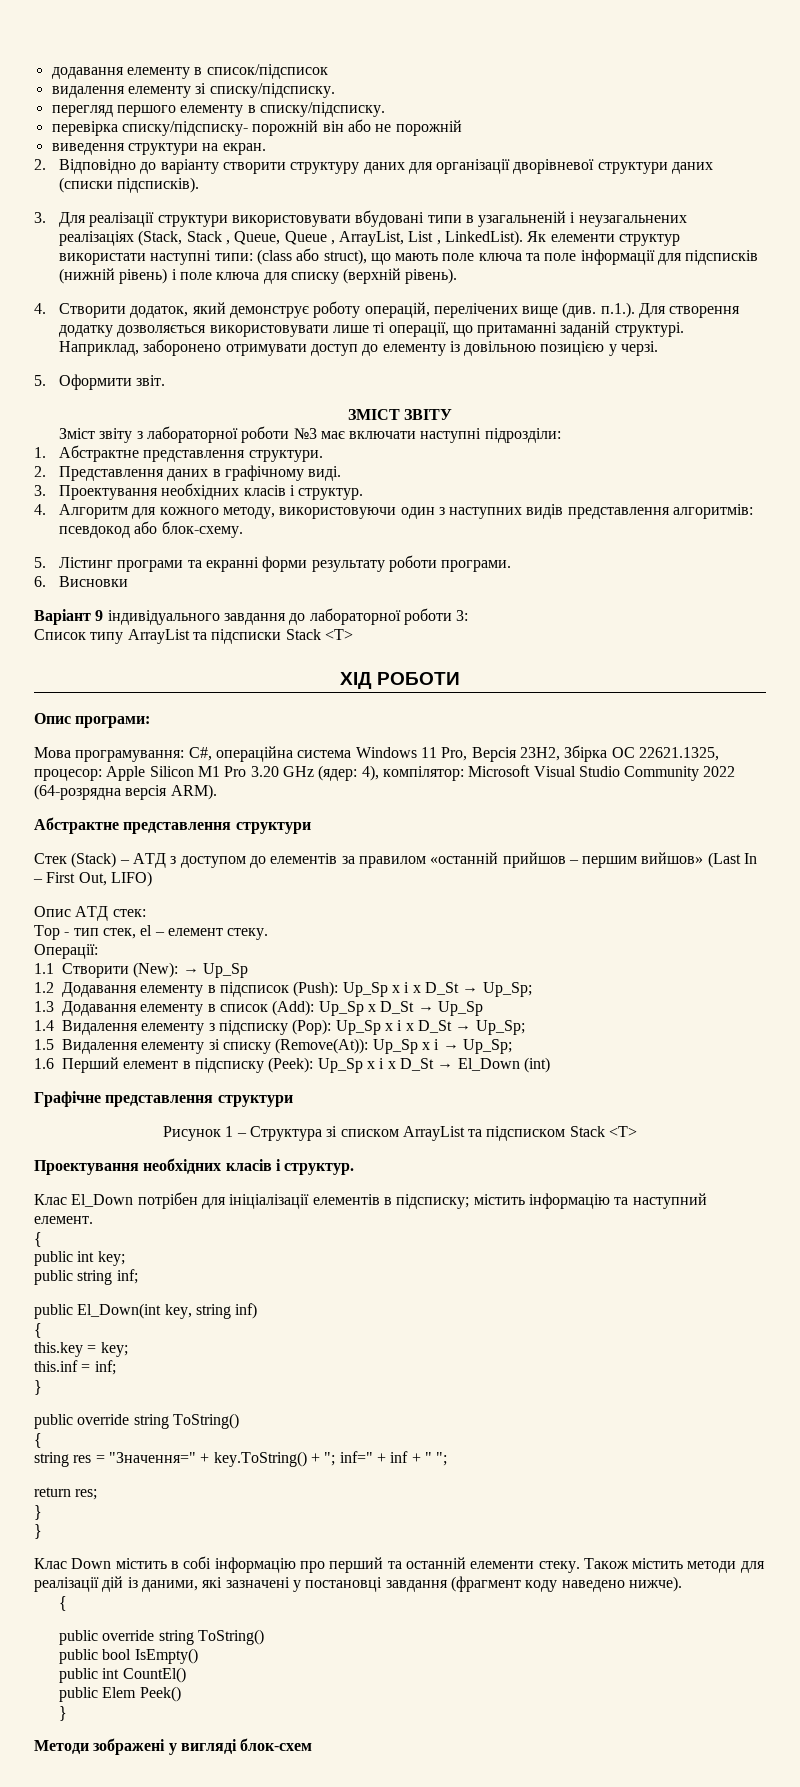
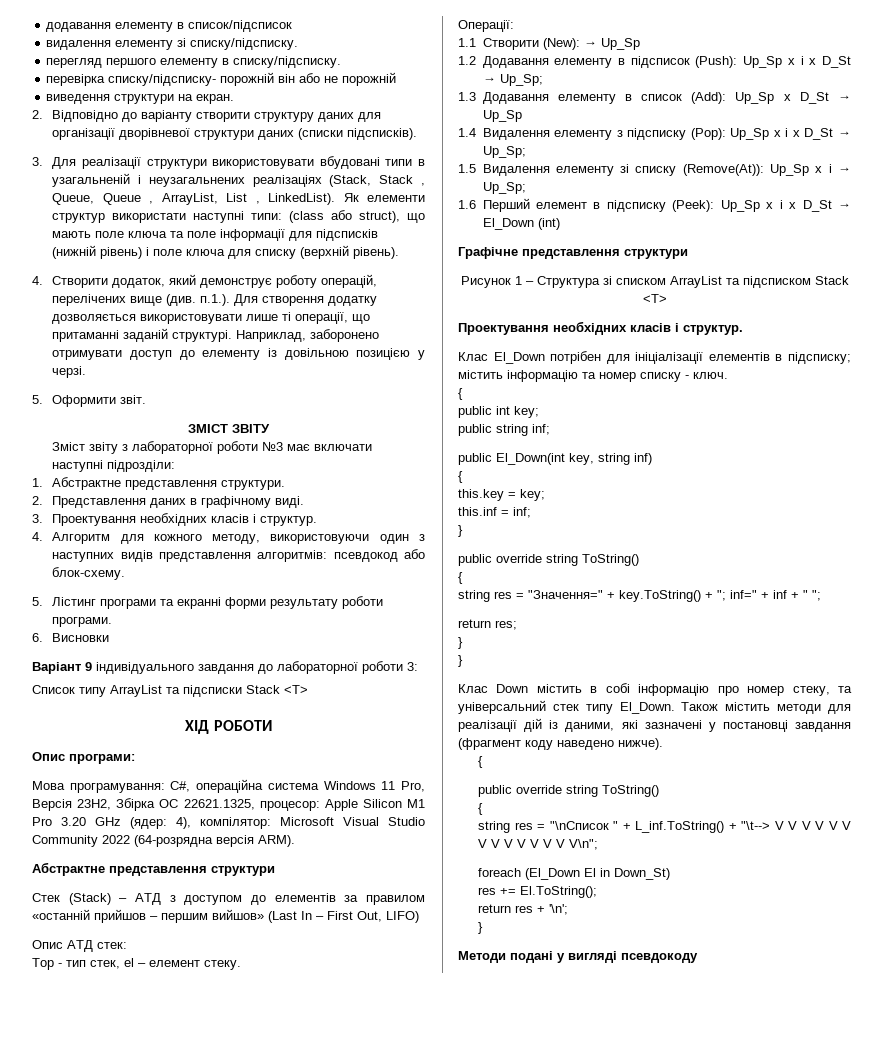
[632,1193,707,1209] [34,1216,93,1224] наступний елемент. -> [599,372,728,382] номер списку - ключ.
[329,1557,580,1573] перший та останній елементи стеку. -> [747,686,852,696] [458,700,675,714] номер стеку, та універсальний стек типу El_Down.
[58,1648,198,1664] [58,1667,186,1683] [58,1686,181,1702] public bool IsEmpty() // public int CountEl() // public Elem Peek() -> [478,803,484,815] [478,821,851,833] [478,839,599,850] [478,868,671,880] [478,886,598,898] [478,904,569,915] { // string res = "\nСписок " + L_inf.ToString() + "\t--> V V V V V V V V V V V V V V\n"; // foreach (El_Down El in Down_St) // res += El.ToString(); // return res + '\n';
[93,1738,166,1755] зображені -> [510,951,553,963] подані
[240,1738,313,1751] блок-схем -> [621,953,698,963] псевдокоду

